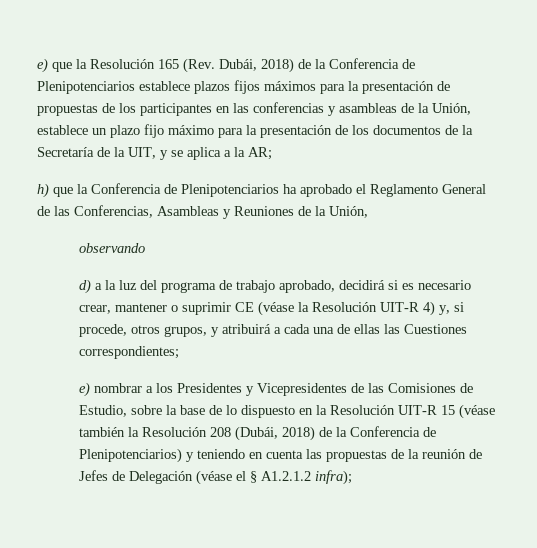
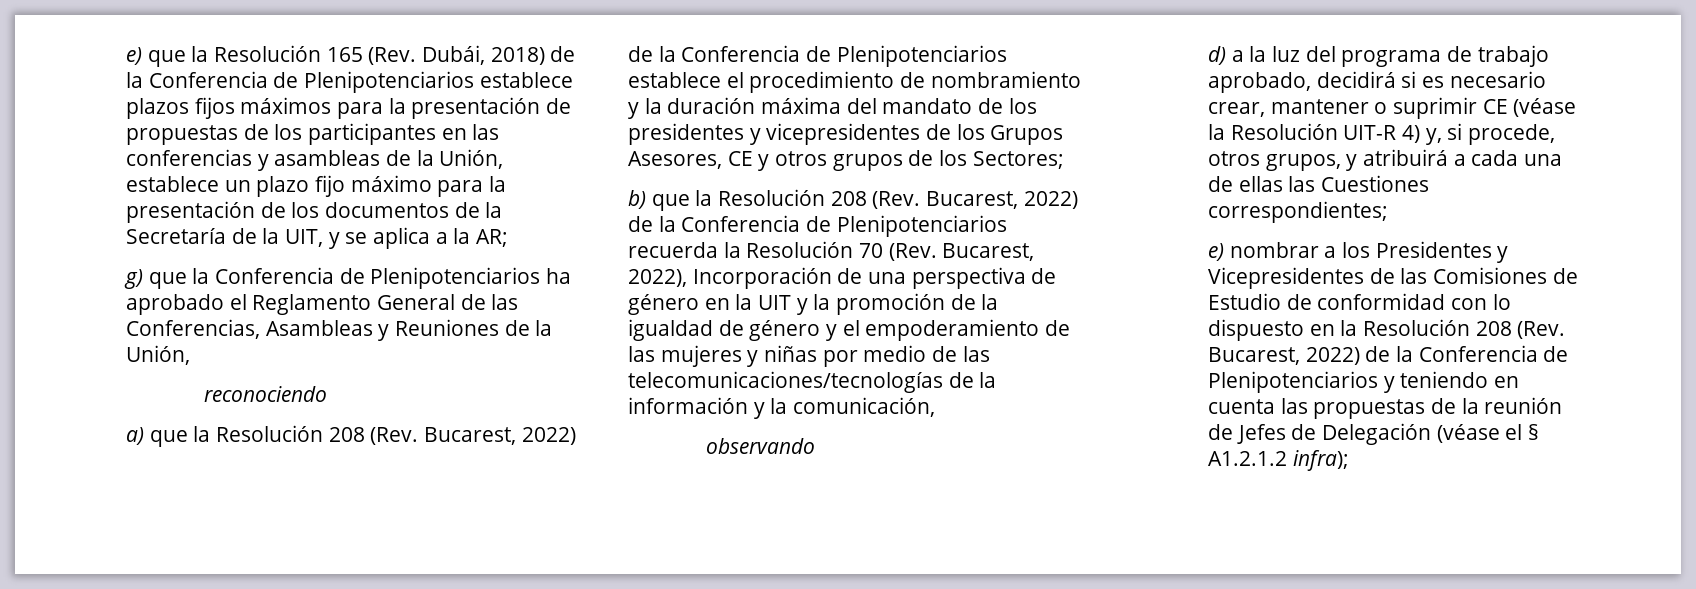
[37,183,49,198] h) -> [124,269,143,289] g)
(368, 212) none -> [203,386,327,402] [126,425,576,447] [628,45,1007,67] [628,71,1081,93] [628,97,1037,119] [628,123,1064,145] [628,150,1064,171] [628,189,1078,211] [628,215,1007,237] [628,241,1035,261] [628,267,1057,289] [628,293,999,315] [628,319,1071,341] [628,345,990,367] [628,371,997,393] [628,397,936,419] // reconociendo // a) que la Resolución 208 (Rev. Bucarest, 2022) de la Conferencia de Plenipotenciarios establece el procedimiento de nombramiento y la duración máxima del mandato de los presidentes y vicepresidentes de los Grupos Asesores, CE y otros grupos de los Sectores; // b) que la Resolución 208 (Rev. Bucarest, 2022) de la Conferencia de Plenipotenciarios recuerda la Resolución 70 (Rev. Bucarest, 2022), Incorporación de una perspectiva de género en la UIT y la promoción de la igualdad de género y el empoderamiento de las mujeres y niñas por medio de las telecomunicaciones/tecnologías de la información y la comunicación,
[78,405,222,417] Estudio, sobre la base de -> [1207,293,1487,310] Estudio de conformidad con
[397,404,495,419] [78,426,436,441] [78,448,182,463] UIT-R 15 (véase también la Resolución 208 (Dubái, 2018) de la Conferencia de Plenipotenciarios) -> [1475,321,1566,339] [1207,345,1569,365] [1207,371,1378,393] 208 (Rev. Bucarest, 2022) de la Conferencia de Plenipotenciarios

